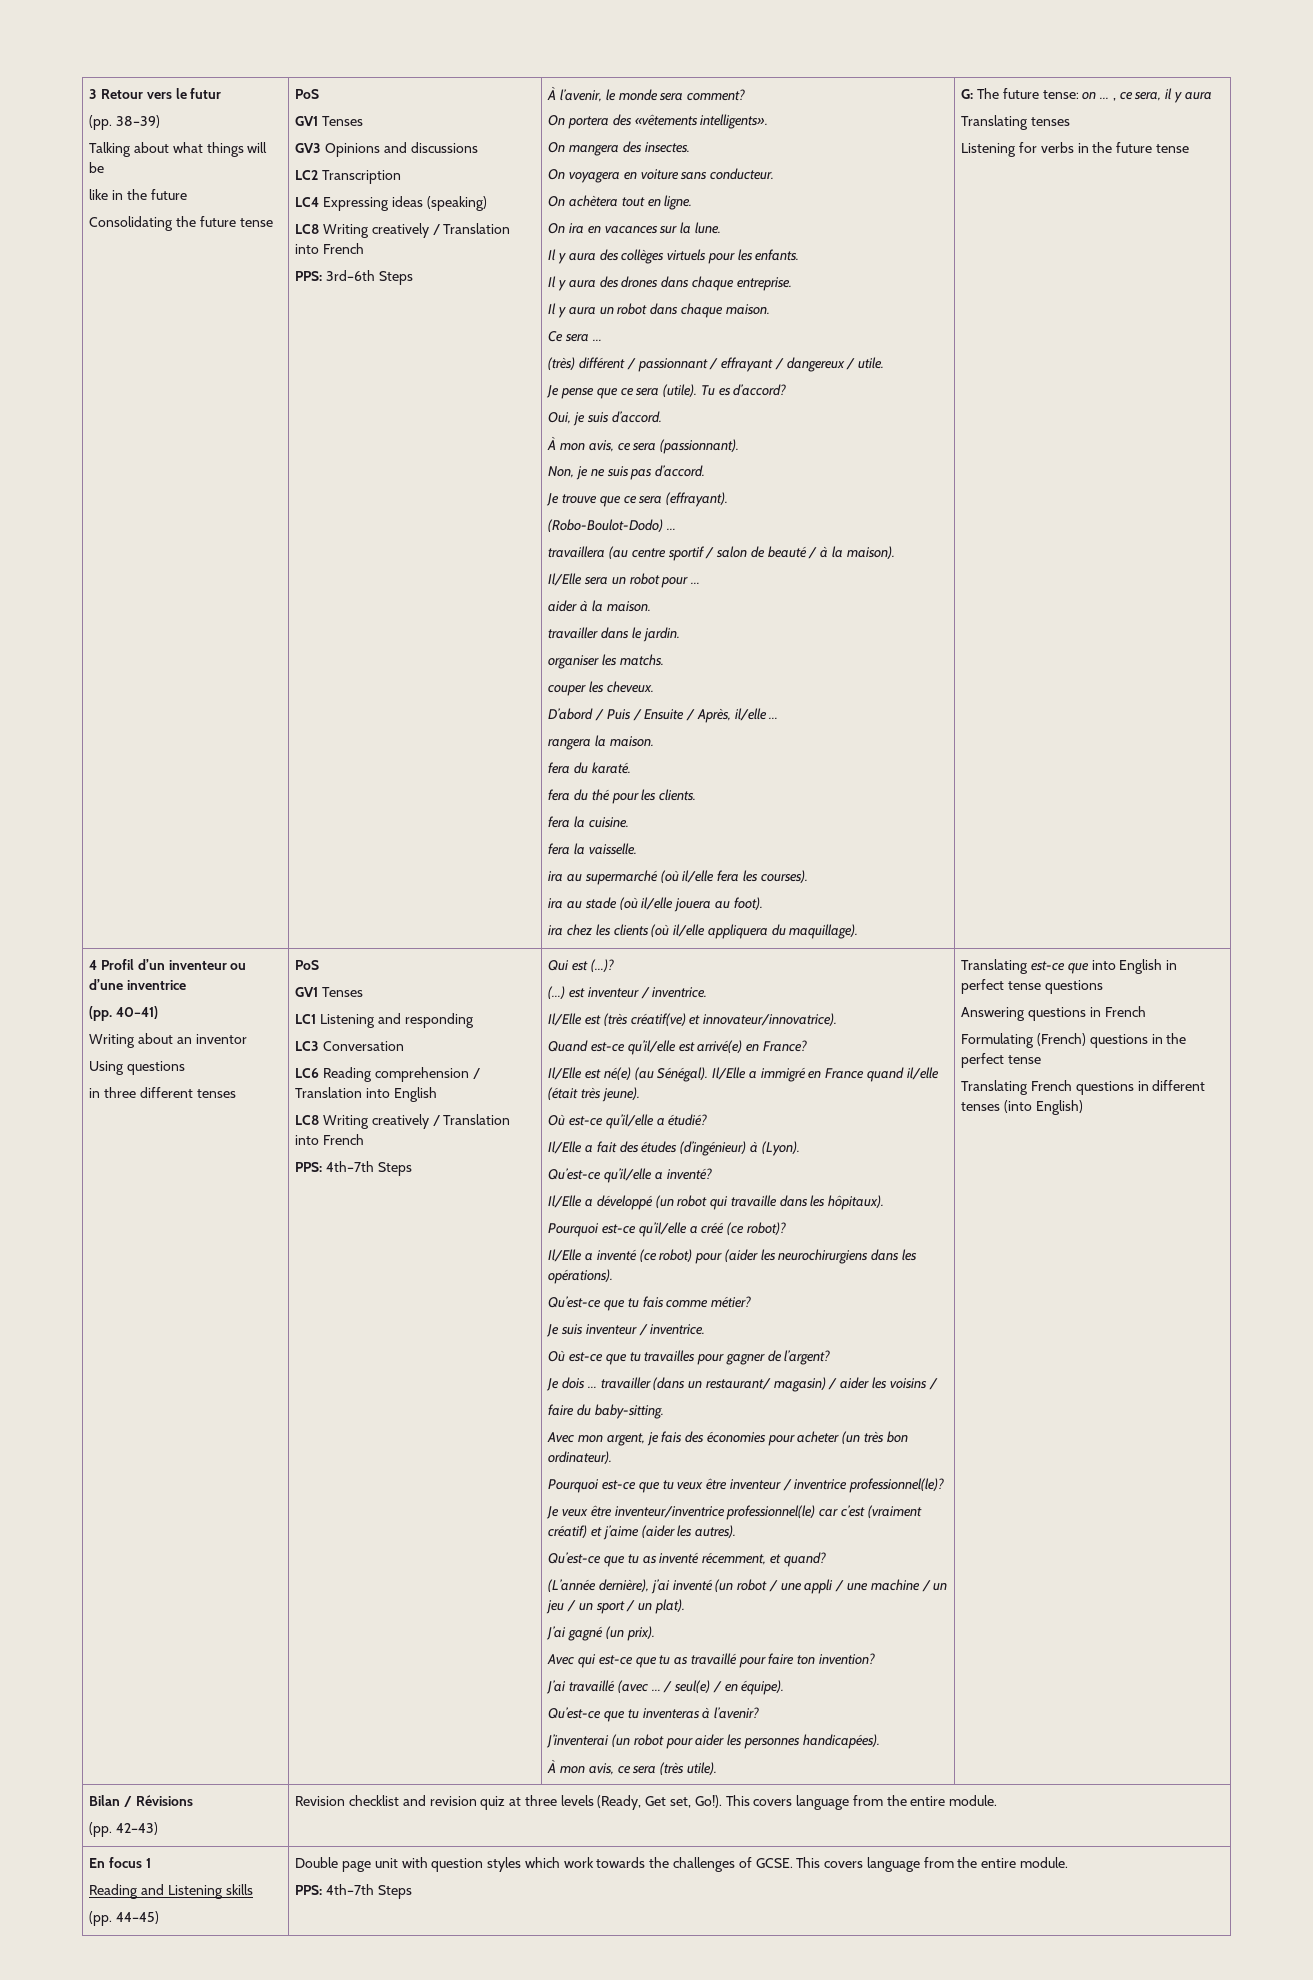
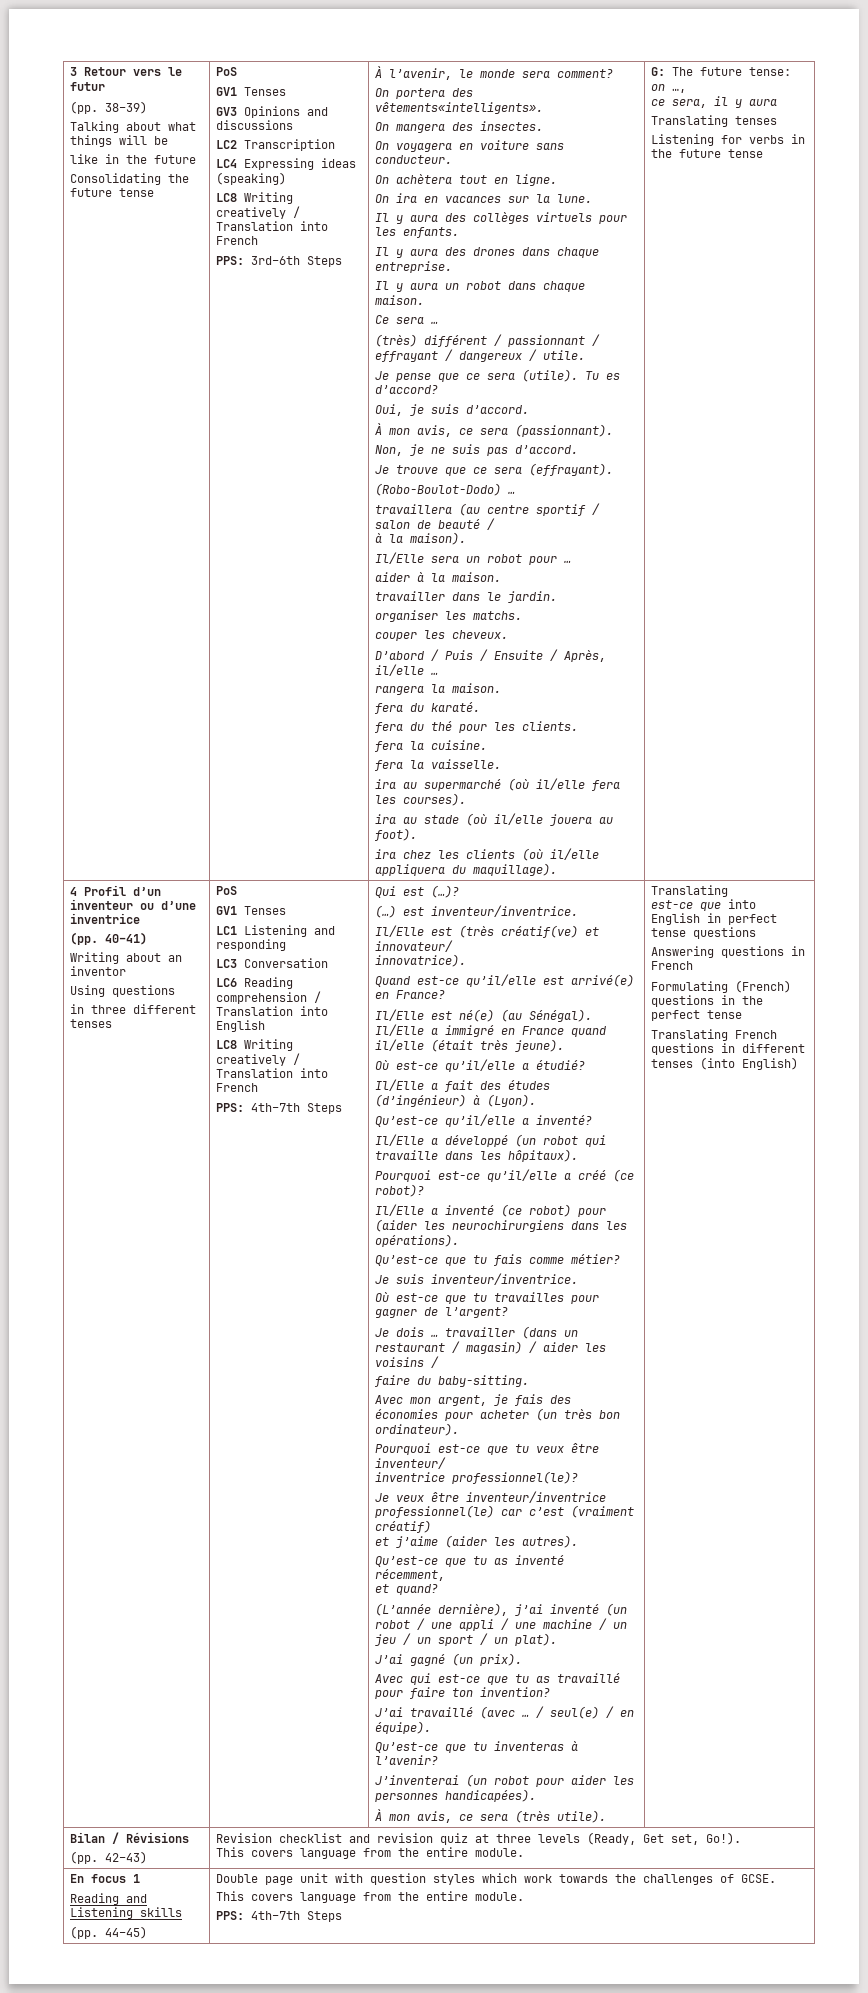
[634,114,769,129] «vêtements intelligents». -> [375,102,544,114] vêtements«intelligents».
(818, 553) none -> (496, 524) //
[1100,97,1116,101] ... , -> [672,88,687,93] …, //
[587,987,708,999] inventeur / inventrice. -> [431,905,579,917] inventeur/inventrice.
[703,1013,838,1026] innovateur/innovatrice). -> [375,940,454,952] [375,954,467,967] innovateur/ // innovatrice).
[585,1324,706,1336] inventeur / inventrice. -> [431,1273,579,1285] inventeur/inventrice.
[705,1378,771,1390] restaurant/ -> [375,1341,461,1353] restaurant /
[729,1479,792,1491] inventeur / -> [375,1457,447,1469] inventeur/ //
(588, 1531) none -> (432, 1526) //
(767, 1558) none -> (446, 1575) //
(1029, 966) none -> (729, 891) //
(722, 1801) none -> (742, 1838) //
(793, 1863) none -> (777, 1878) //

